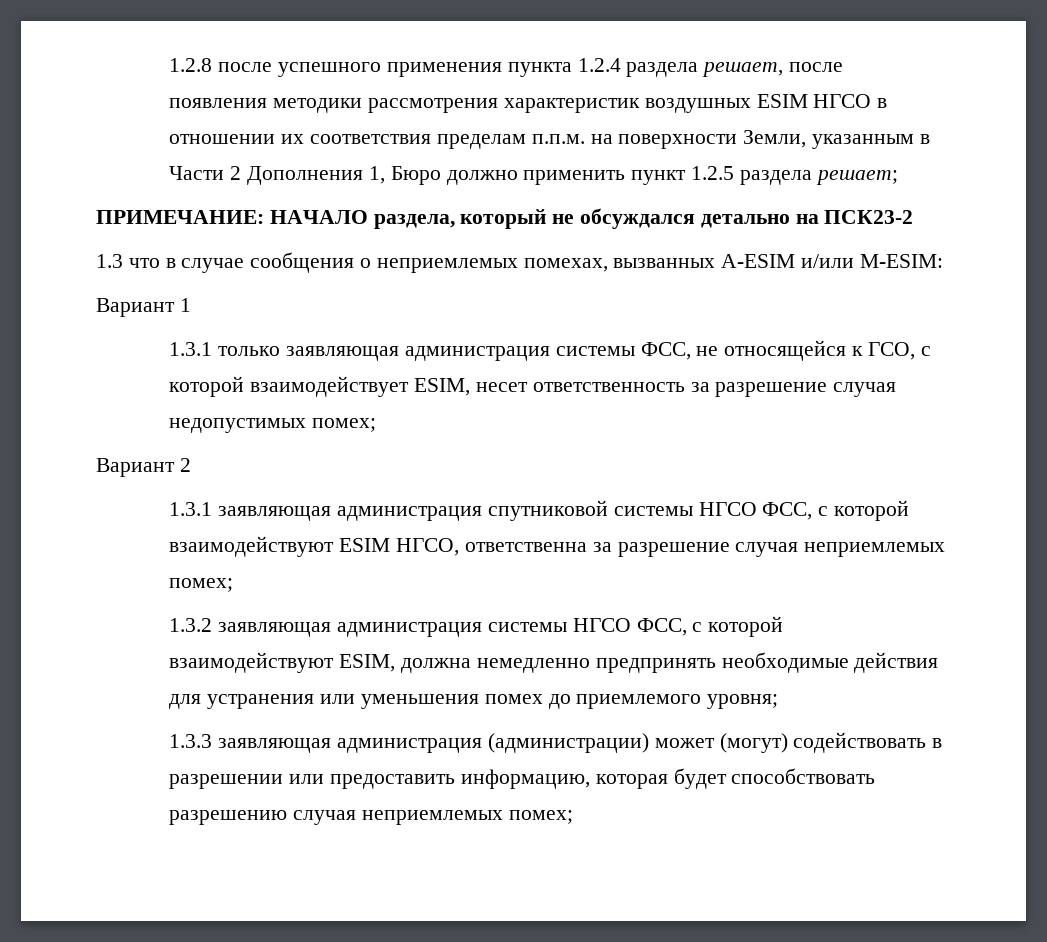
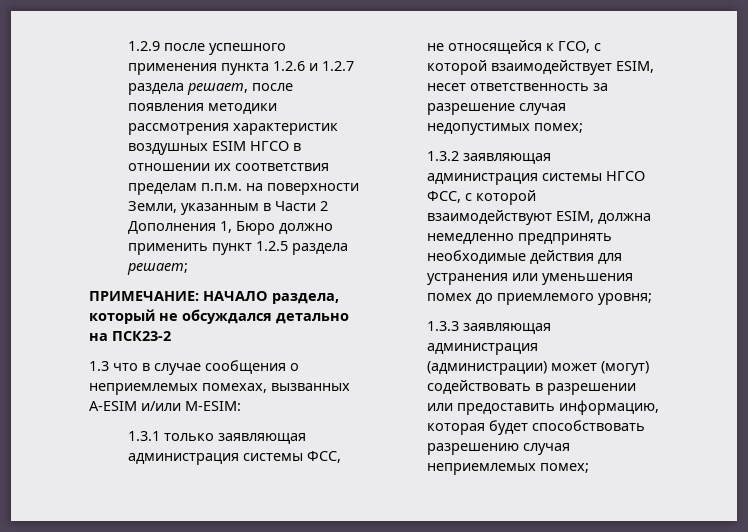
[169,58,213,72] 1.2.8 -> [127,41,160,51] 1.2.9
[577,58,621,72] 1.2.4 -> [272,61,354,71] 1.2.6 и 1.2.7
[96,298,191,317] // Вариант 1 -> (241, 406) none
[96,458,191,477] [169,500,909,521] [169,536,946,557] [169,578,234,592] // Вариант 2 // 1.3.1 заявляющая администрация спутниковой системы НГСО ФСС, с которой взаимодействуют ESIM НГСО, ответственна за разрешение случая неприемлемых помех; -> (583, 128) none

